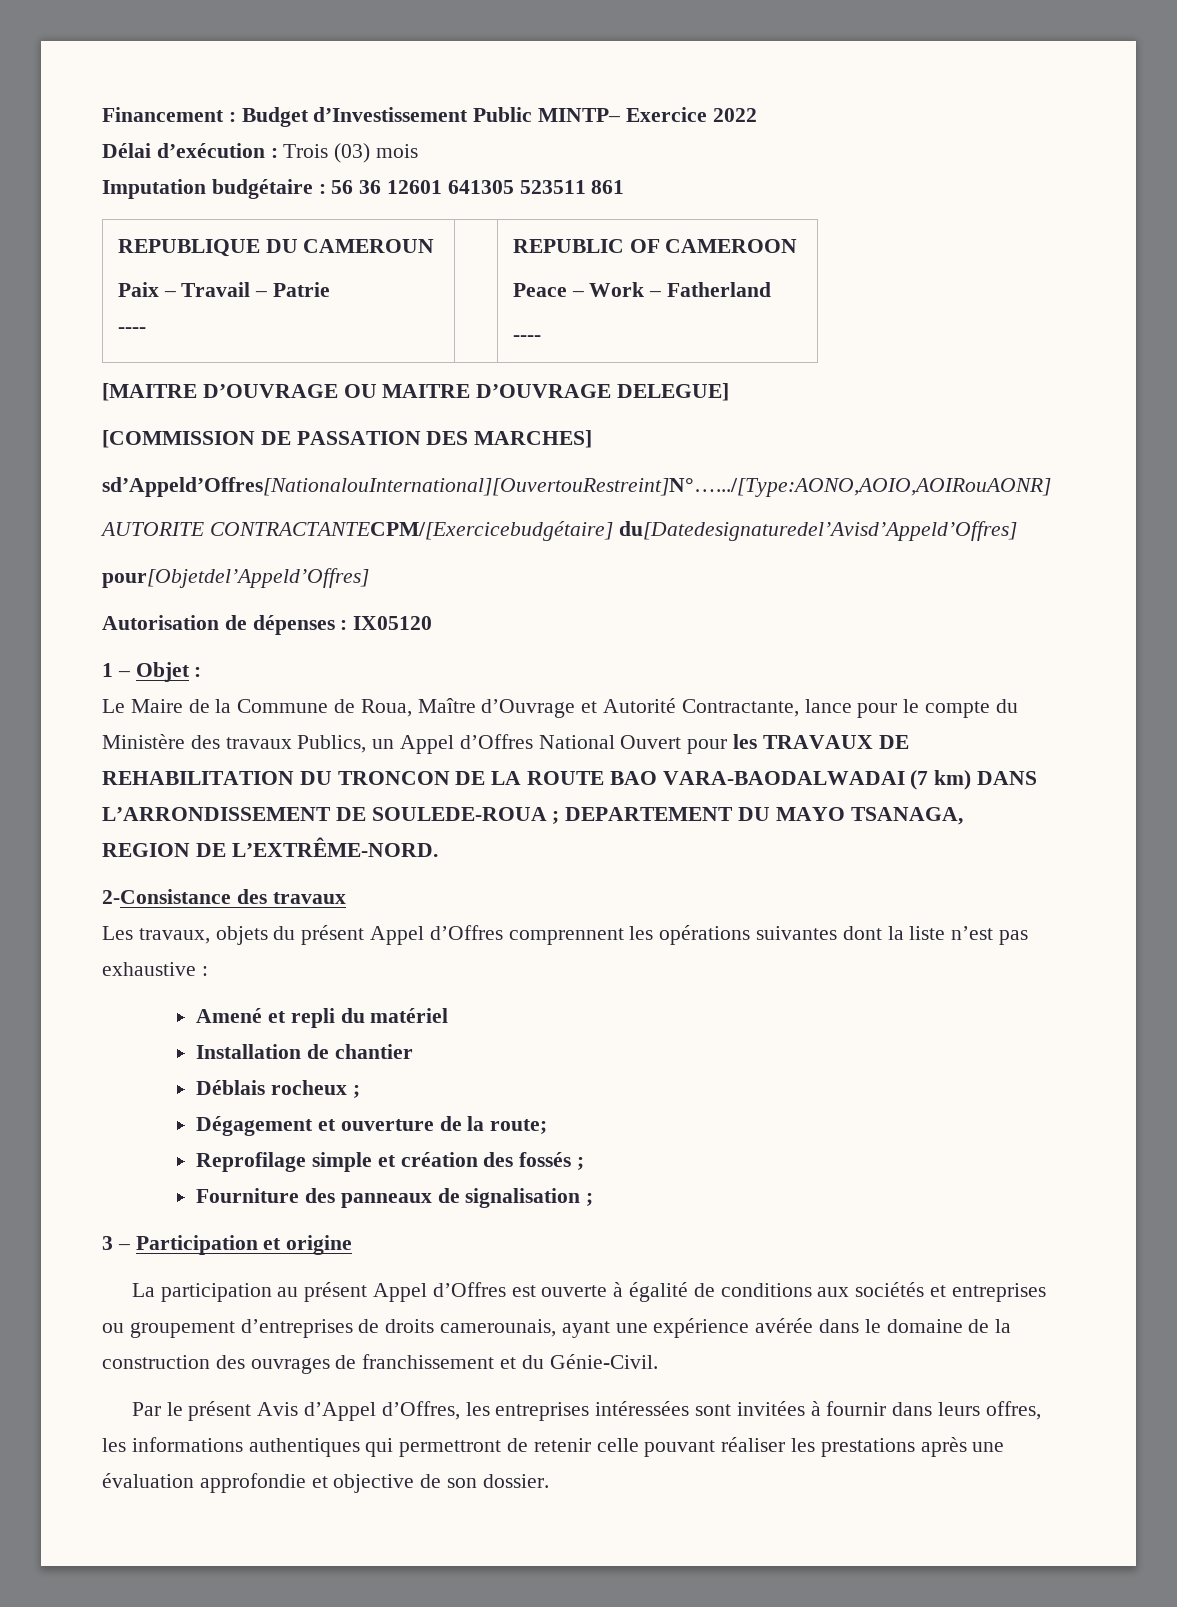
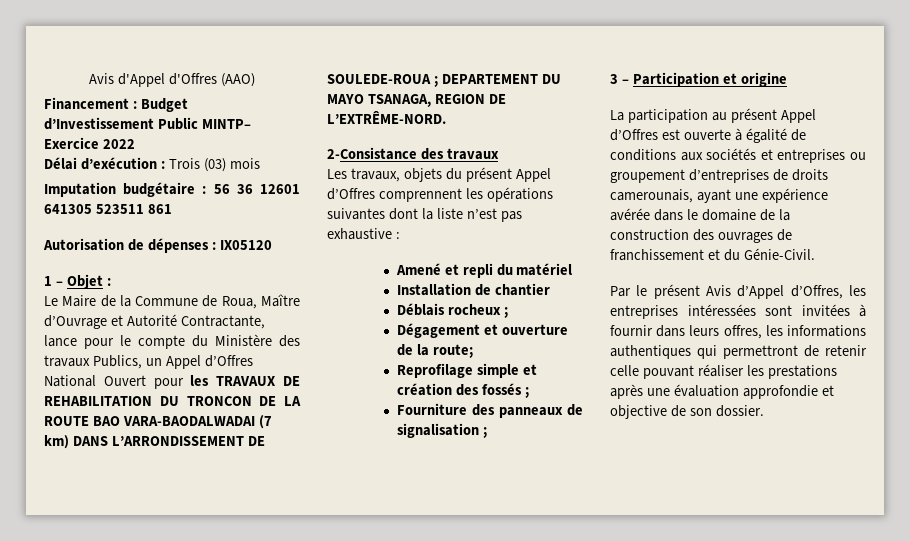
(102, 114) none -> [89,73,255,87] Avis d'Appel d'Offres (AAO) //
[117,239,435,257] [117,282,331,297] [117,327,146,333] [512,239,798,253] [512,282,772,297] [512,335,541,341] [102,383,730,401] [102,430,593,448] [102,477,1051,497] [100,521,1017,541] [102,568,369,588] // REPUBLIQUE DU CAMEROUN // Paix – Travail – Patrie // ---- | | REPUBLIC OF CAMEROON // Peace – Work – Fatherland // ---- // [MAITRE D’OUVRAGE OU MAITRE D’OUVRAGE DELEGUE] // [COMMISSION DE PASSATION DES MARCHES] // sd’Appeld’Offres[NationalouInternational][OuvertouRestreint]N°….../[Type:AONO,AOIO,AOIRouAONR] // AUTORITE CONTRACTANTECPM/[Exercicebudgétaire] du[Datedesignaturedel’Avisd’Appeld’Offres] // pour[Objetdel’Appeld’Offres] -> (172, 209) none

